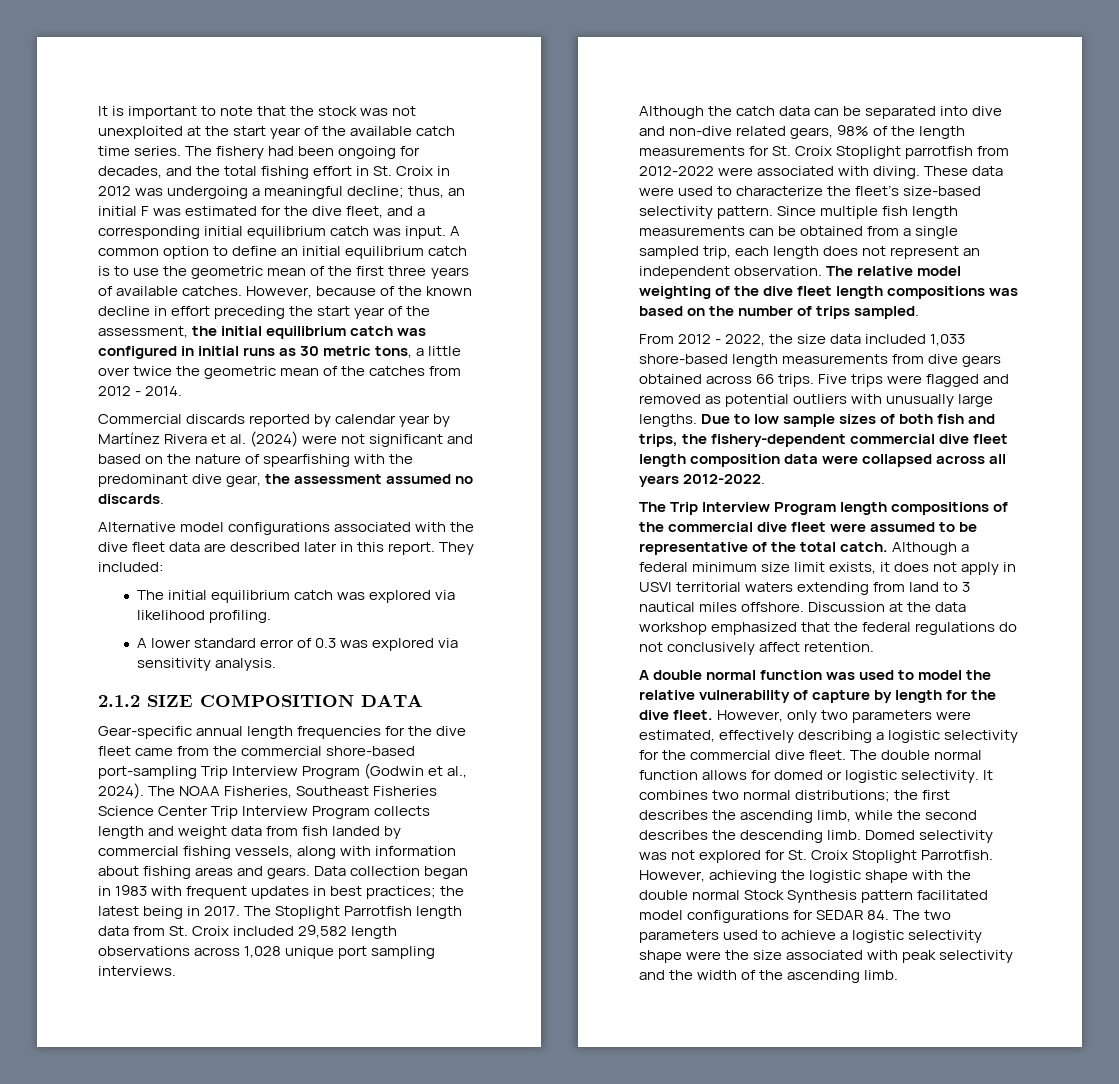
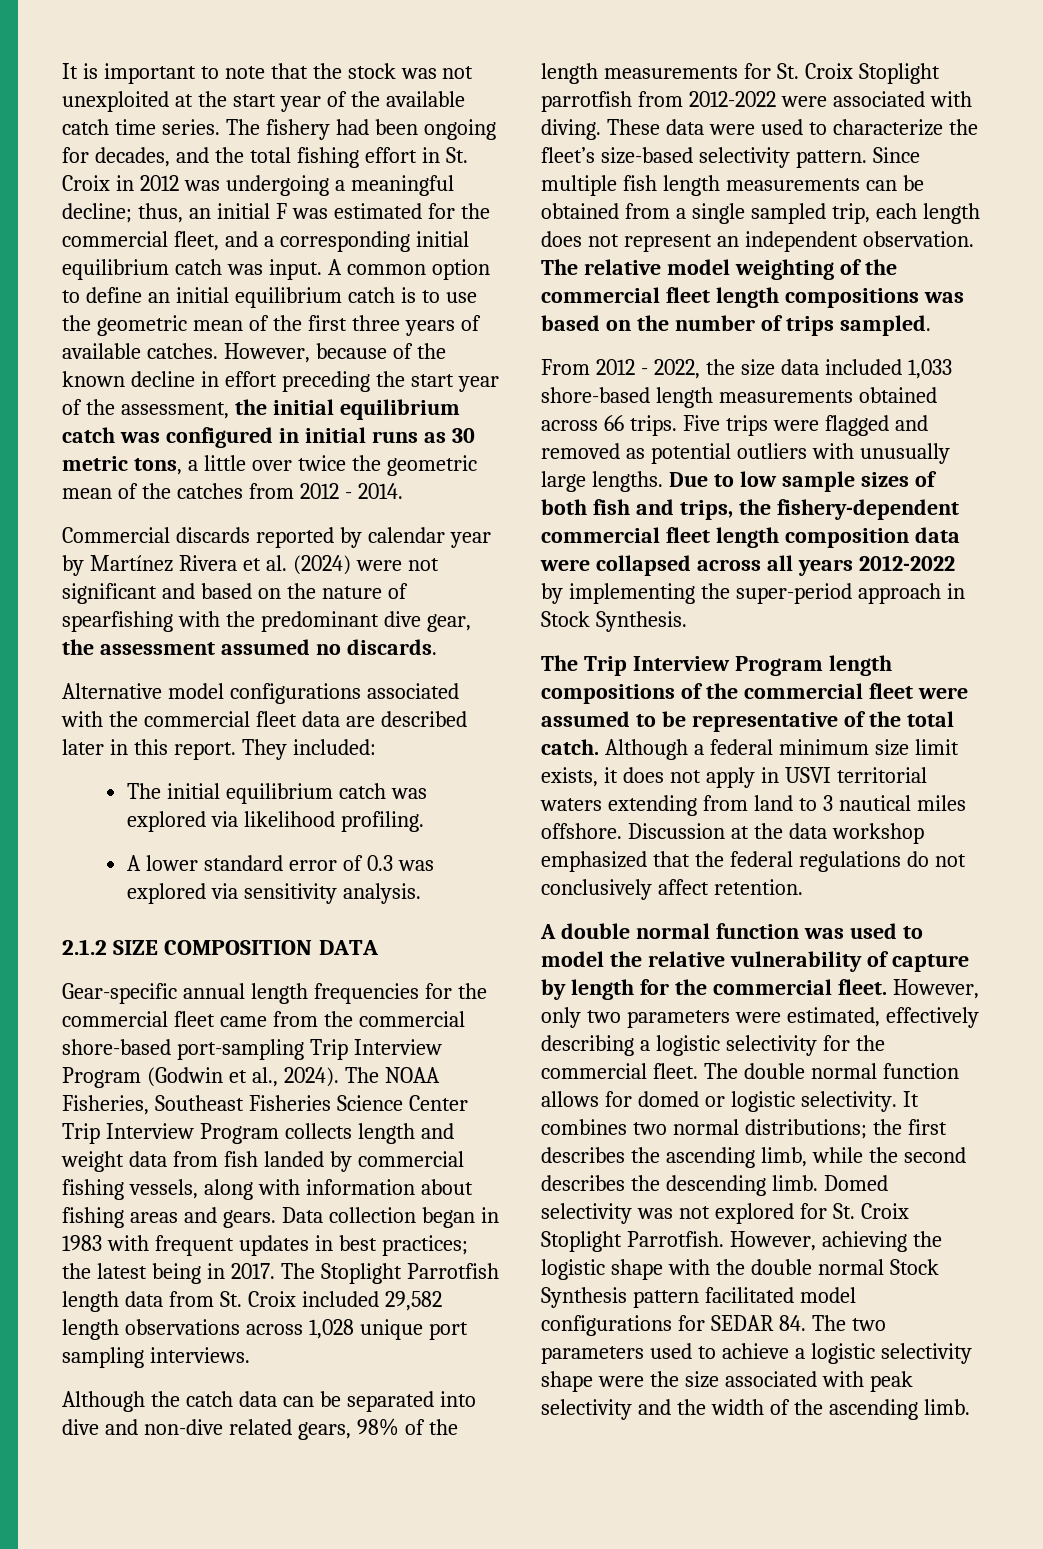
[312,206,343,216] dive -> [62,231,168,247] commercial
[98,542,128,552] dive -> [143,711,250,727] commercial
[436,726,467,736] dive -> [62,1011,168,1027] commercial
[763,286,794,296] dive -> [541,287,660,303] commercial
[892,354,1002,367] from dive gears -> (853, 396) none
[939,434,970,444] dive -> (660, 535) none
[683,474,766,484] 2012-2022. -> [858,555,955,571] [541,583,965,604] [541,611,687,632] 2012-2022 by implementing the super-period approach in Stock Synthesis.
[757,522,788,532] dive -> (863, 691) none
[639,710,669,720] dive -> [712,979,832,995] commercial
[775,750,806,760] dive -> (647, 1071) none

